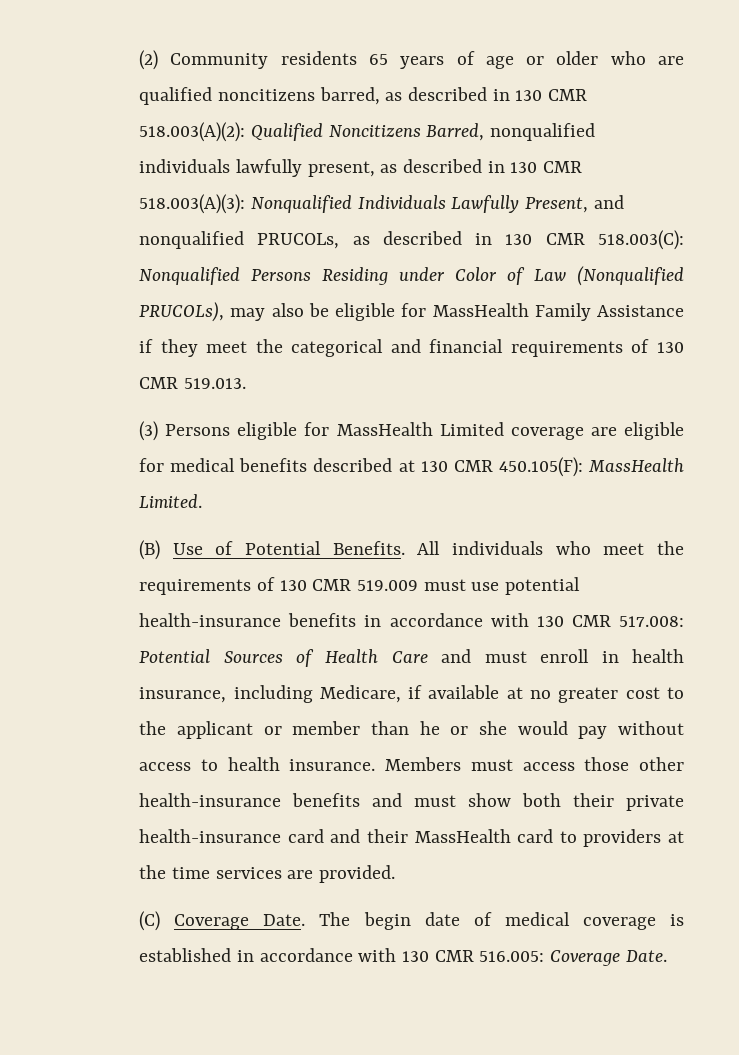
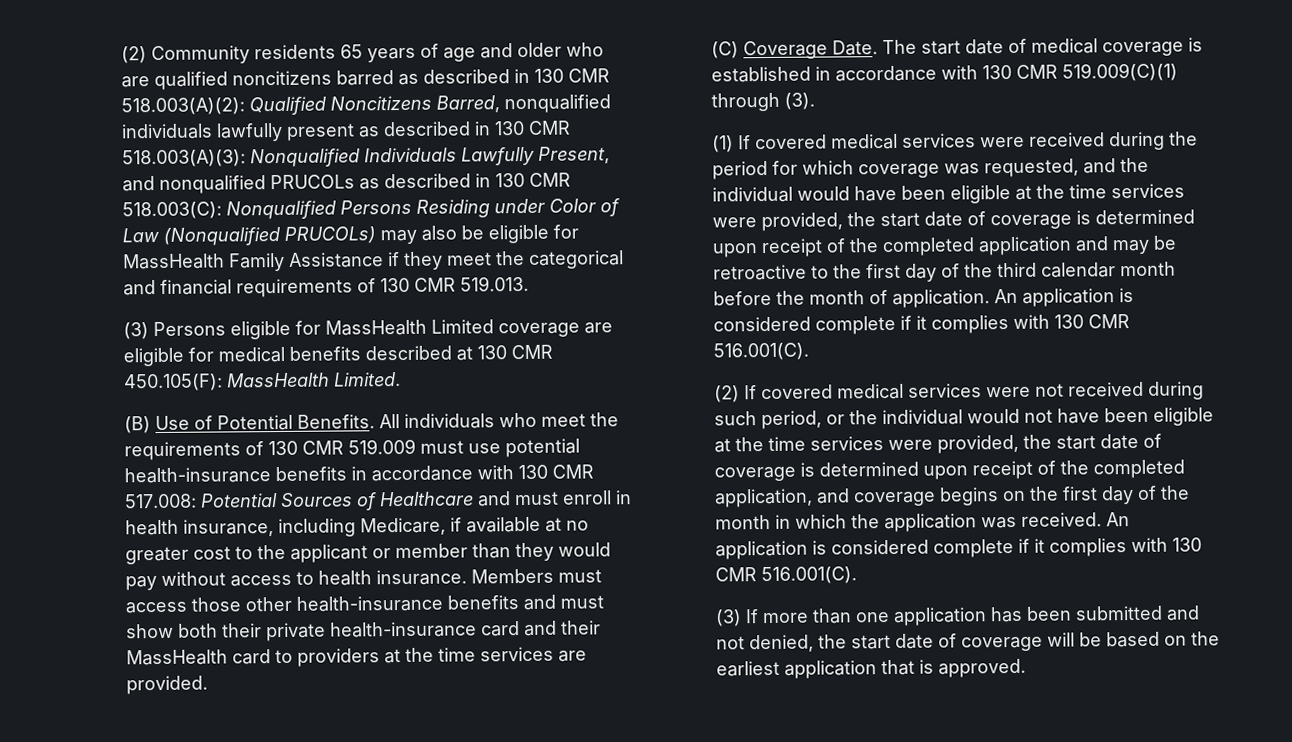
[526,56,545,65] or -> [479,43,513,59] and
[319,87,380,105] barred, -> [335,70,394,86] barred
[307,161,375,177] present, -> [285,123,355,141] present
[257,233,340,249] PRUCOLs, -> [269,174,355,190] PRUCOLs
[139,302,225,322] PRUCOLs), -> [283,226,376,244] PRUCOLs)
[325,649,428,663] Health Care -> [378,491,474,507] Healthcare
[419,721,507,735] he or she -> [514,542,554,562] they
[363,912,411,930] begin -> [920,40,961,55] start
[479,950,667,966] 516.005: Coverage Date. -> [1061,62,1178,82] [710,92,815,112] [711,131,1198,153] [711,157,1149,180] [711,183,1185,204] [711,209,1195,232] [711,235,1177,258] [712,261,1176,282] [712,287,1134,308] [712,314,1130,335] [712,342,809,361] [713,381,1204,403] [713,407,1214,430] [713,433,1162,454] [713,459,1185,482] [713,485,1190,508] [714,512,1130,533] [714,537,1202,560] [714,566,857,585] [714,605,1200,627] [715,631,1220,653] [715,658,1026,679] 519.009(C)(1) through (3). // (1) If covered medical services were received during the period for which coverage was requested, and the individual would have been eligible at the time services were provided, the start date of coverage is determined upon receipt of the completed application and may be retroactive to the first day of the third calendar month before the month of application. An application is considered complete if it complies with 130 CMR 516.001(C). // (2) If covered medical services were not received during such period, or the individual would not have been eligible at the time services were provided, the start date of coverage is determined upon receipt of the completed application, and coverage begins on the first day of the month in which the application was received. An application is considered complete if it complies with 130 CMR 516.001(C). // (3) If more than one application has been submitted and not denied, the start date of coverage will be based on the earliest application that is approved.

